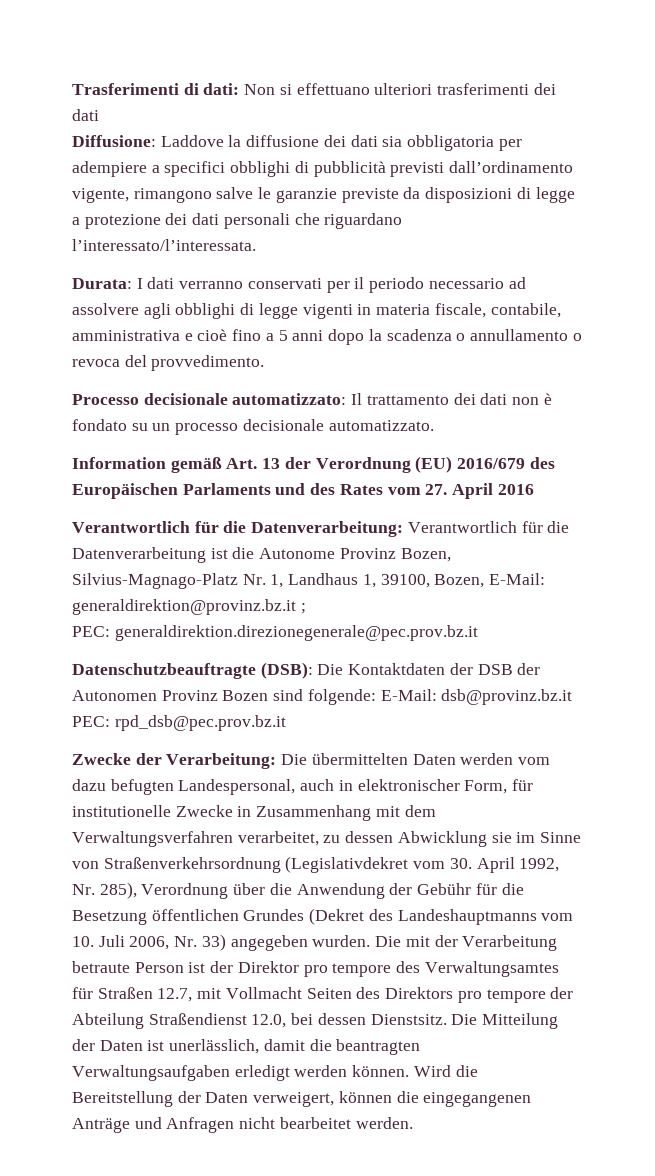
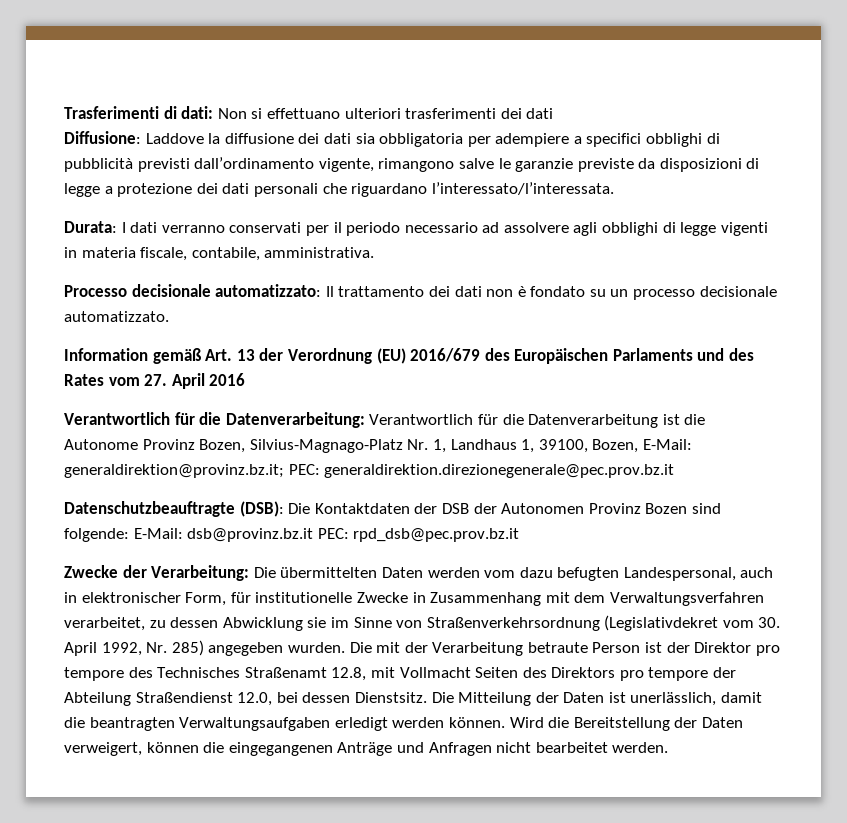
[72,329,582,345] [72,355,265,371] amministrativa e cioè fino a 5 anni dopo la scadenza o annullamento o revoca del provvedimento. -> [264,247,375,258] amministrativa.
[72,599,306,615] generaldirektion@provinz.bz.it ; // -> [64,464,284,478] generaldirektion@provinz.bz.it;
[99,882,524,899] [72,908,574,925] [72,934,226,951] 285), Verordnung über die Anwendung der Gebühr für die Besetzung öffentlichen Grundes (Dekret des Landeshauptmanns vom 10. Juli 2006, Nr. 33) -> [171,640,204,656] 285)
[424,961,559,977] [72,987,193,1002] Verwaltungsamtes für Straßen 12.7, -> [157,667,367,681] Technisches Straßenamt 12.8,

